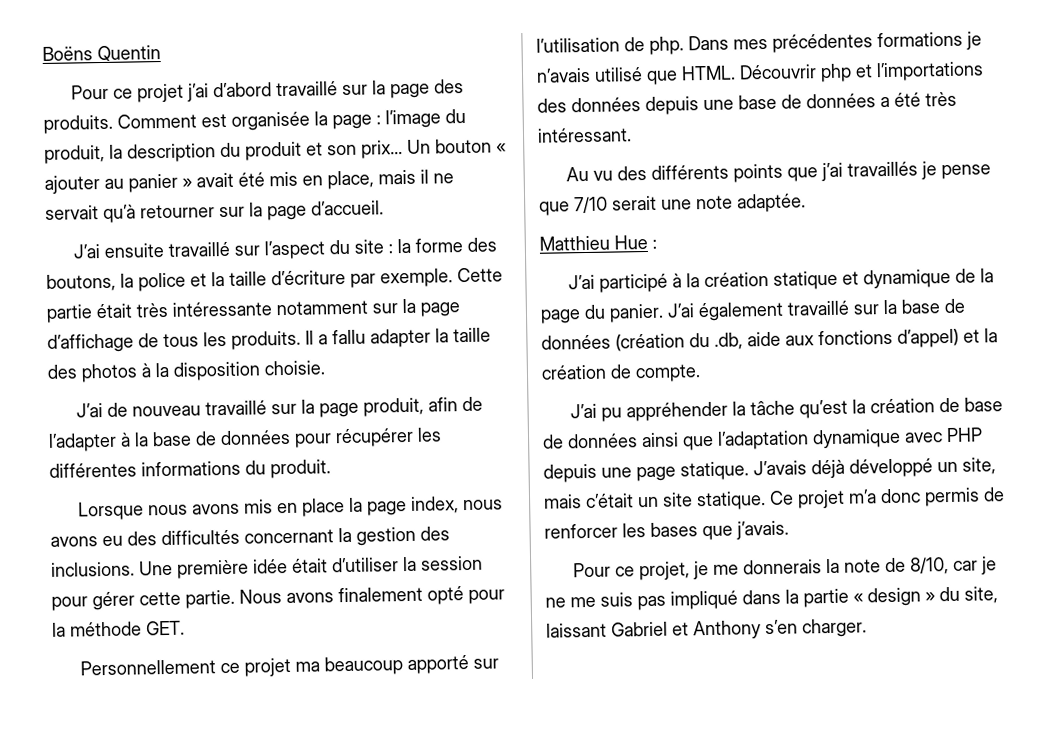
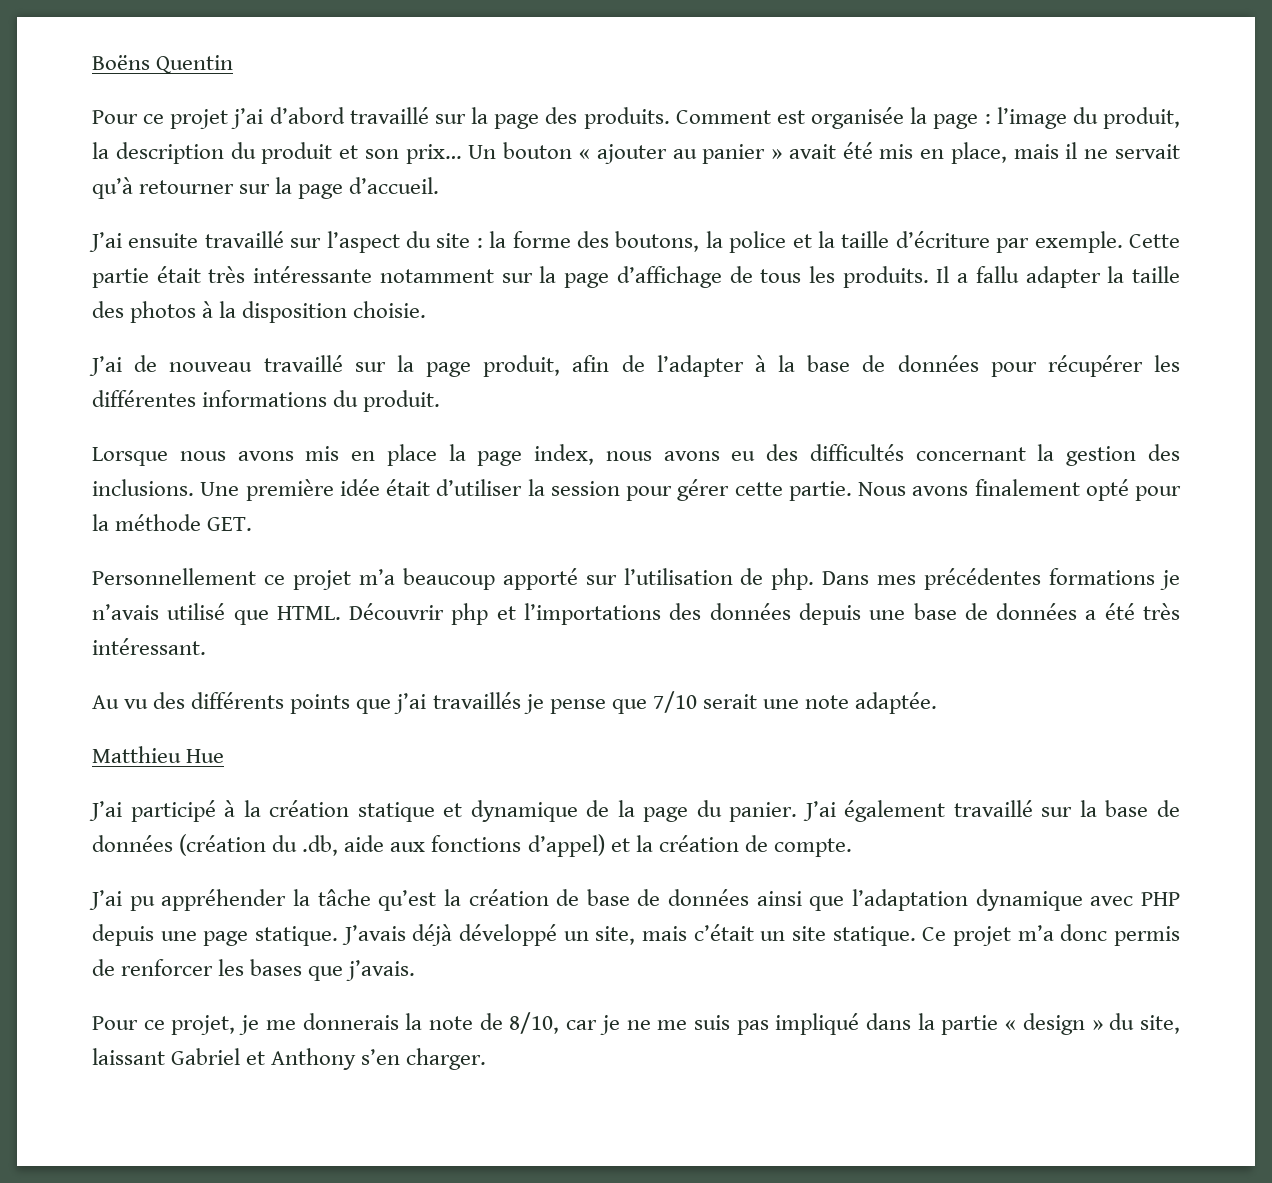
[294,661,320,672] ma -> [358,569,395,585] m’a
[652,238,657,249] : -> (225, 756) none

